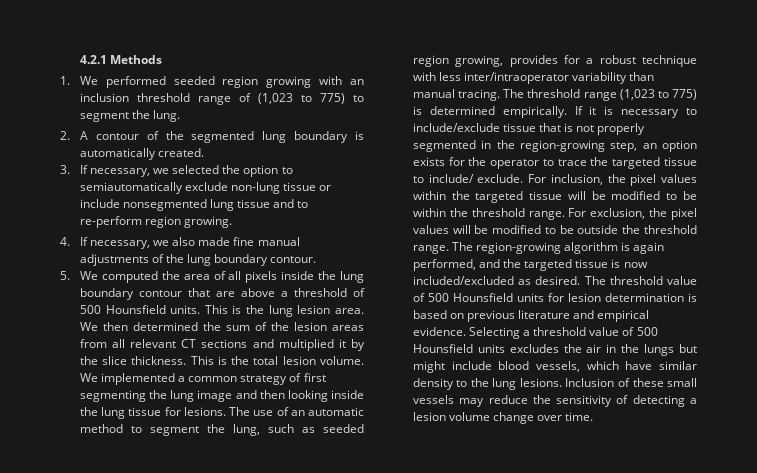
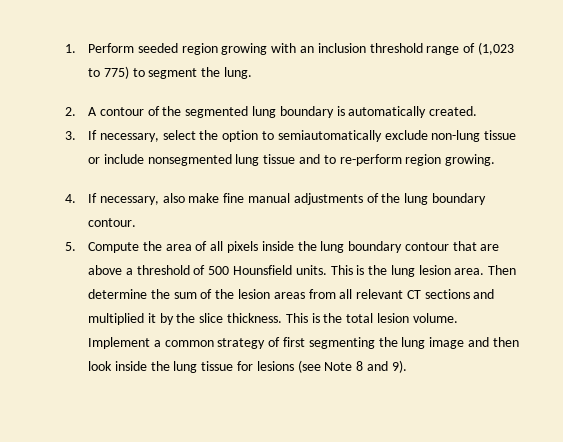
[79,55,163,64] [60,76,166,88] 4.2.1 Methods // 1. We performed -> [65,43,135,53] 1. Perform
[153,165,220,174] we selected -> [162,130,196,140] select
[153,237,231,246] we also made -> [162,193,220,203] also make
[79,271,158,283] We computed -> [88,242,140,253] Compute
[79,322,198,331] We then determined -> [488,265,517,275] [88,289,148,299] Then determine
[79,373,176,385] We implemented -> [88,337,151,349] Implement
[287,390,328,402] looking -> [88,361,113,371] look
[183,407,364,416] [79,424,364,436] [412,55,697,67] [412,72,655,84] [412,89,697,101] [412,106,697,118] [412,123,646,135] [412,140,697,152] [412,157,697,169] [412,174,697,186] [412,191,697,203] [412,208,697,220] [412,225,697,234] [412,242,665,254] [412,259,648,271] [412,276,697,285] [412,293,697,302] [412,310,650,322] [412,327,658,339] [412,344,697,356] [412,361,697,373] [412,378,697,390] [412,395,697,407] [412,412,594,424] lesions. The use of an automatic method to segment the lung, such as seeded region growing, provides for a robust technique with less inter/intraoperator variability than manual tracing. The threshold range (1,023 to 775) is determined empirically. If it is necessary to include/exclude tissue that is not properly segmented in the region-growing step, an option exists for the operator to trace the targeted tissue to include/ exclude. For inclusion, the pixel values within the targeted tissue will be modified to be within the threshold range. For exclusion, the pixel values will be modified to be outside the threshold range. The region-growing algorithm is again performed, and the targeted tissue is now included/excluded as desired. The threshold value of 500 Hounsfield units for lesion determination is based on previous literature and empirical evidence. Selecting a threshold value of 500 Hounsfield units excludes the air in the lungs but might include blood vessels, which have similar density to the lung lesions. Inclusion of these small vessels may reduce the sensitivity of detecting a lesion volume change over time. -> [256,360,407,373] lesions (see Note 8 and 9).

